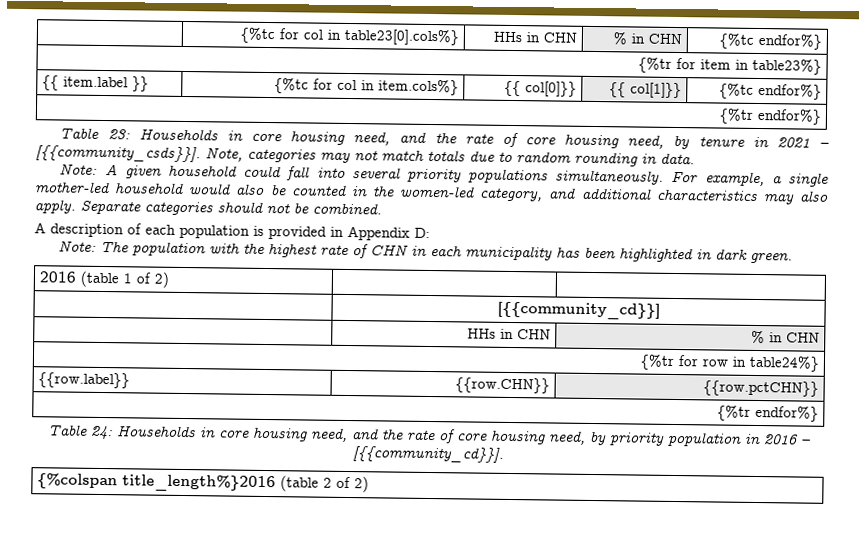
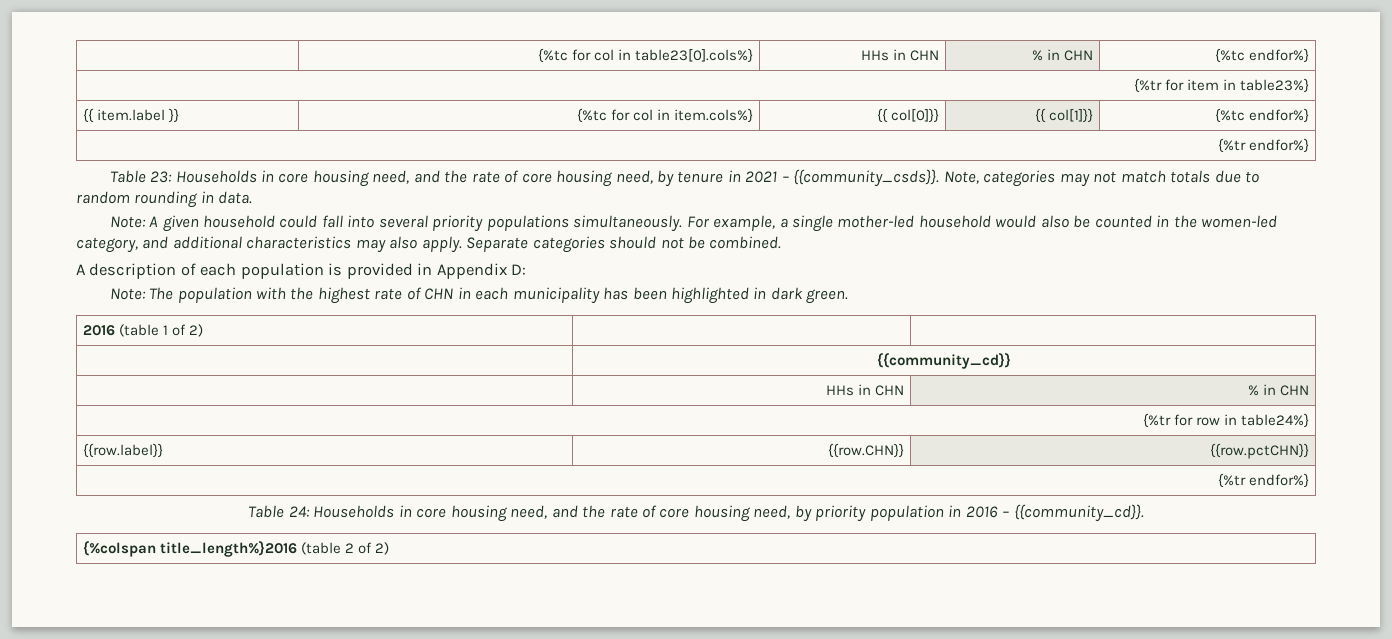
[35,145,201,163] [{{community_csds}}]. -> [793,169,940,187] {{community_csds}}.
[496,301,661,320] [{{community_cd}}] -> [877,353,1011,369] {{community_cd}}
[351,446,504,463] [{{community_cd}}]. -> [1013,504,1144,522] {{community_cd}}.

